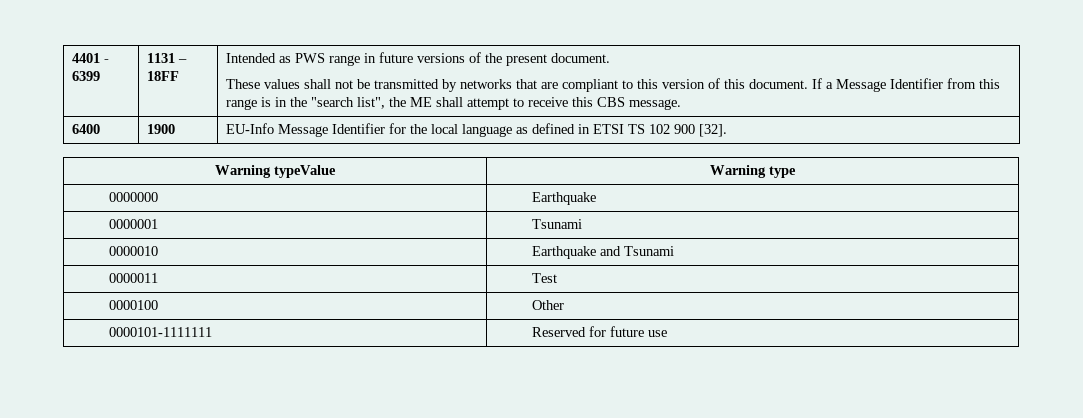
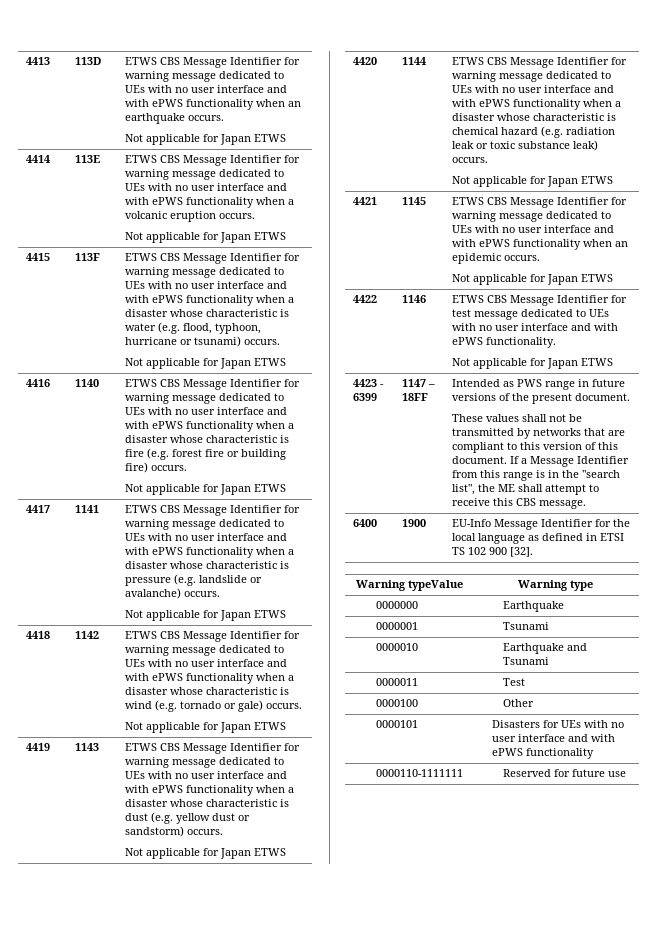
[71,53,100,63] 4401 -> [26,57,51,65] [75,57,102,65] [125,57,301,68] [125,71,285,82] [125,85,288,93] [125,99,302,110] [125,113,225,124] [125,134,287,145] [26,155,51,163] [75,155,101,163] [125,155,301,166] [125,169,285,180] [125,183,288,191] [125,197,295,208] [125,211,256,222] [125,232,287,243] [26,253,51,261] [75,253,101,261] [125,253,301,264] [125,267,285,278] [125,281,288,289] [125,295,295,306] [125,309,290,317] [125,322,262,334] [125,336,281,347] [125,358,287,369] [26,379,51,387] [75,379,100,387] [125,379,301,390] [125,393,285,404] [125,407,288,415] [125,421,295,432] [125,435,290,443] [125,448,287,460] [125,462,188,473] [125,484,287,495] [26,505,51,513] [75,505,100,513] [125,505,301,516] [125,519,285,530] [125,533,288,541] [125,547,295,558] [125,561,290,569] [125,574,263,586] [125,588,221,599] [125,610,287,621] [26,631,51,639] [75,631,100,639] [125,631,301,642] [125,645,285,656] [125,659,288,667] [125,673,295,684] [125,687,290,695] [125,700,303,712] [125,722,287,733] [26,743,51,751] [75,743,100,751] [125,743,301,754] [125,757,285,768] [125,771,288,779] [125,785,295,796] [125,799,290,807] [125,812,251,824] [125,826,224,837] [125,848,287,859] [353,57,378,65] [402,57,427,65] [452,57,628,68] [452,71,612,82] [452,85,615,93] [452,99,622,110] [452,113,617,121] [452,126,616,138] [452,140,599,151] [452,157,489,163] [452,176,614,187] [353,197,378,205] [402,197,427,205] [452,197,628,208] [452,211,612,222] [452,225,615,233] [452,239,629,250] [452,253,541,264] [452,274,614,285] [353,295,378,303] [402,295,427,303] [452,295,628,306] [452,309,610,320] [452,323,619,331] [452,337,557,348] [452,358,614,369] [353,379,378,387] 4413 | 113D | ETWS CBS Message Identifier for warning message dedicated to UEs with no user interface and with ePWS functionality when an earthquake occurs. // Not applicable for Japan ETWS // 4414 | 113E | ETWS CBS Message Identifier for warning message dedicated to UEs with no user interface and with ePWS functionality when a volcanic eruption occurs. // Not applicable for Japan ETWS // 4415 | 113F | ETWS CBS Message Identifier for warning message dedicated to UEs with no user interface and with ePWS functionality when a disaster whose characteristic is water (e.g. flood, typhoon, hurricane or tsunami) occurs. // Not applicable for Japan ETWS // 4416 | 1140 | ETWS CBS Message Identifier for warning message dedicated to UEs with no user interface and with ePWS functionality when a disaster whose characteristic is fire (e.g. forest fire or building fire) occurs. // Not applicable for Japan ETWS // 4417 | 1141 | ETWS CBS Message Identifier for warning message dedicated to UEs with no user interface and with ePWS functionality when a disaster whose characteristic is pressure (e.g. landslide or avalanche) occurs. // Not applicable for Japan ETWS // 4418 | 1142 | ETWS CBS Message Identifier for warning message dedicated to UEs with no user interface and with ePWS functionality when a disaster whose characteristic is wind (e.g. tornado or gale) occurs. // Not applicable for Japan ETWS // 4419 | 1143 | ETWS CBS Message Identifier for warning message dedicated to UEs with no user interface and with ePWS functionality when a disaster whose characteristic is dust (e.g. yellow dust or sandstorm) occurs. // Not applicable for Japan ETWS // 4420 | 1144 | ETWS CBS Message Identifier for warning message dedicated to UEs with no user interface and with ePWS functionality when a disaster whose characteristic is chemical hazard (e.g. radiation leak or toxic substance leak) occurs. // Not applicable for Japan ETWS // 4421 | 1145 | ETWS CBS Message Identifier for warning message dedicated to UEs with no user interface and with ePWS functionality when an epidemic occurs. // Not applicable for Japan ETWS // 4422 | 1146 | ETWS CBS Message Identifier for test message dedicated to UEs with no user interface and with ePWS functionality. // Not applicable for Japan ETWS // 4423
[146,53,175,63] 1131 -> [402,379,427,387] 1147
[108,327,212,337] 0000101-1111111 -> [376,720,419,728] [491,720,624,728] [491,734,615,742] [491,748,594,759] [376,769,464,777] 0000101 | Disasters for UEs with no user interface and with ePWS functionality // 0000110-1111111

